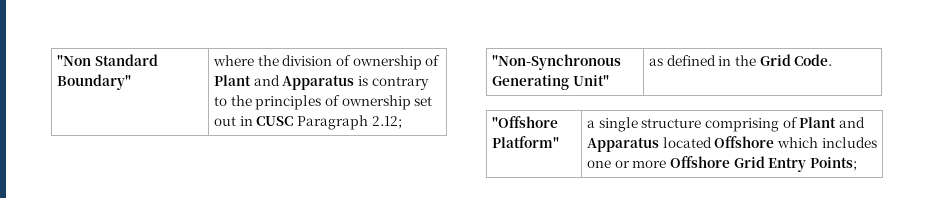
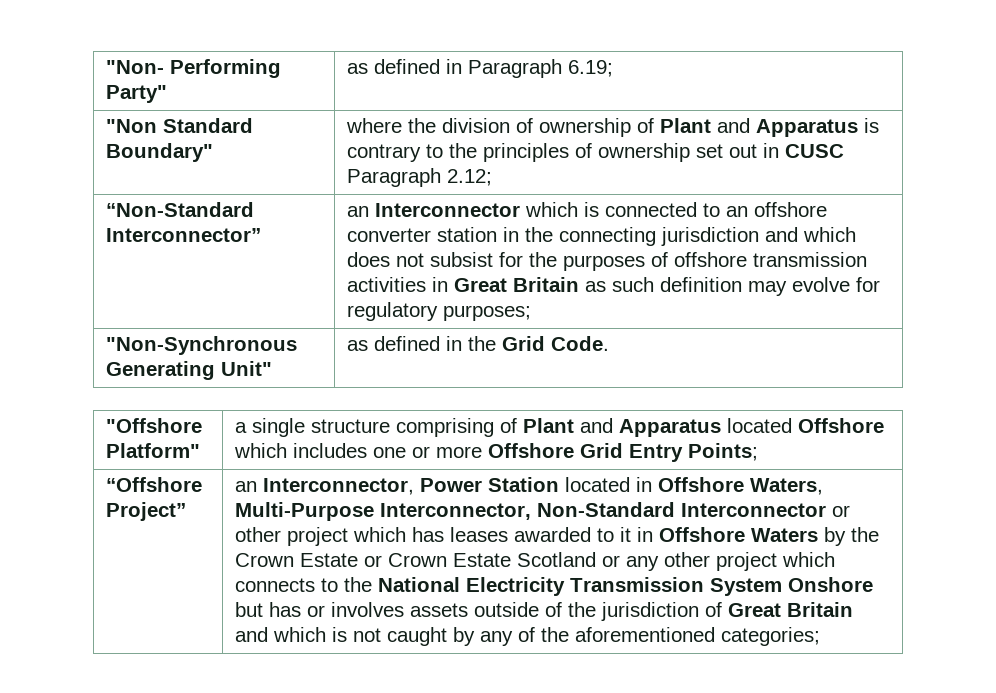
(57, 60) none -> [105,59,281,78] [105,85,167,103] [346,59,613,78] "Non- Performing Party" | as defined in Paragraph 6.19; //
(402, 122) none -> [105,202,254,217] [105,228,261,242] [346,202,827,217] [346,227,856,246] [346,252,867,271] [346,277,880,296] [346,302,531,321] // “Non-Standard Interconnector” | an Interconnector which is connected to an offshore converter station in the connecting jurisdiction and which does not subsist for the purposes of offshore transmission activities in Great Britain as such definition may evolve for regulatory purposes;
(857, 164) none -> [105,477,202,492] [105,502,186,521] [234,477,823,495] [234,502,850,521] [234,527,879,546] [234,552,835,571] [234,577,873,596] [234,602,853,621] [234,627,820,646] // “Offshore Project” | an Interconnector, Power Station located in Offshore Waters, Multi-Purpose Interconnector, Non-Standard Interconnector or other project which has leases awarded to it in Offshore Waters by the Crown Estate or Crown Estate Scotland or any other project which connects to the National Electricity Transmission System Onshore but has or involves assets outside of the jurisdiction of Great Britain and which is not caught by any of the aforementioned categories;

